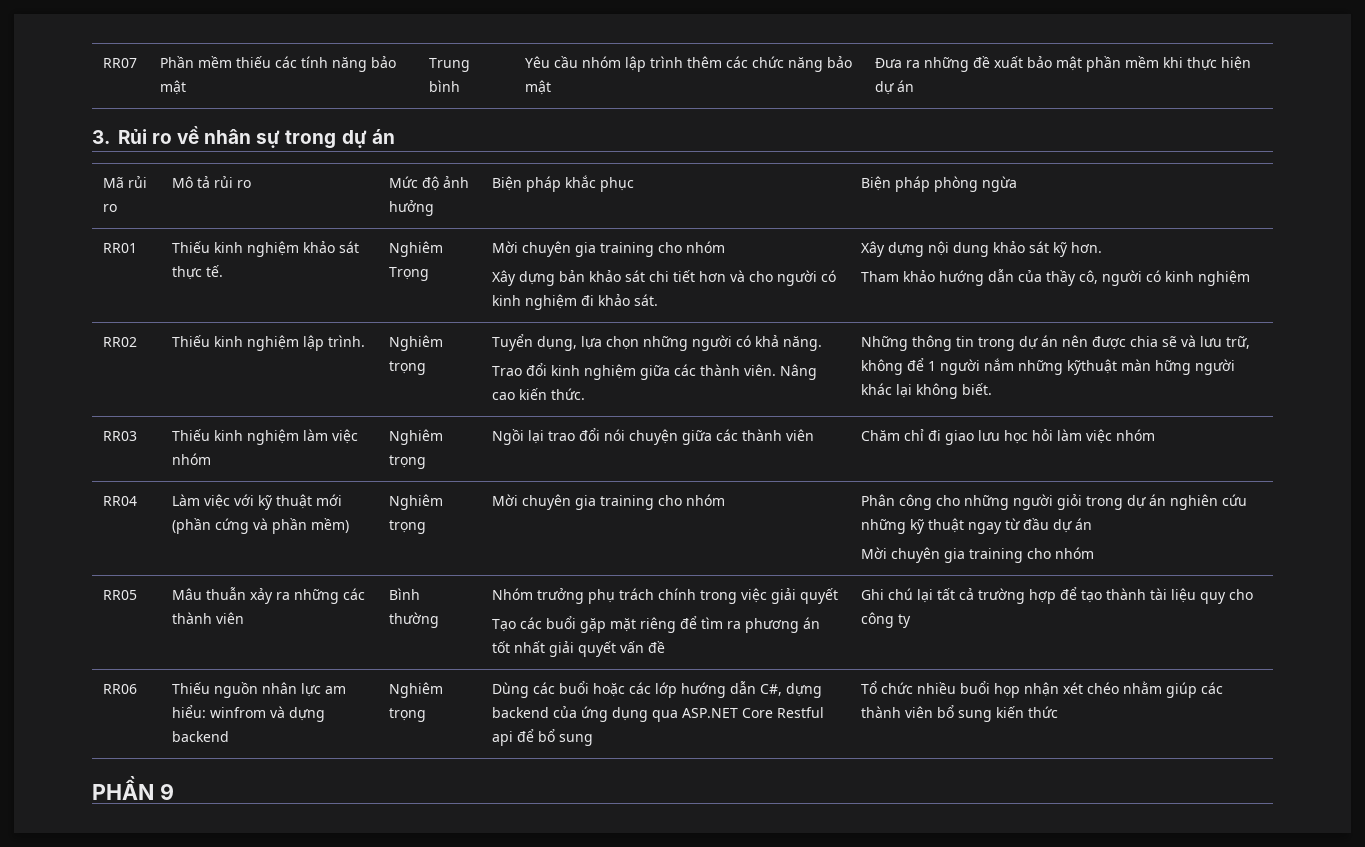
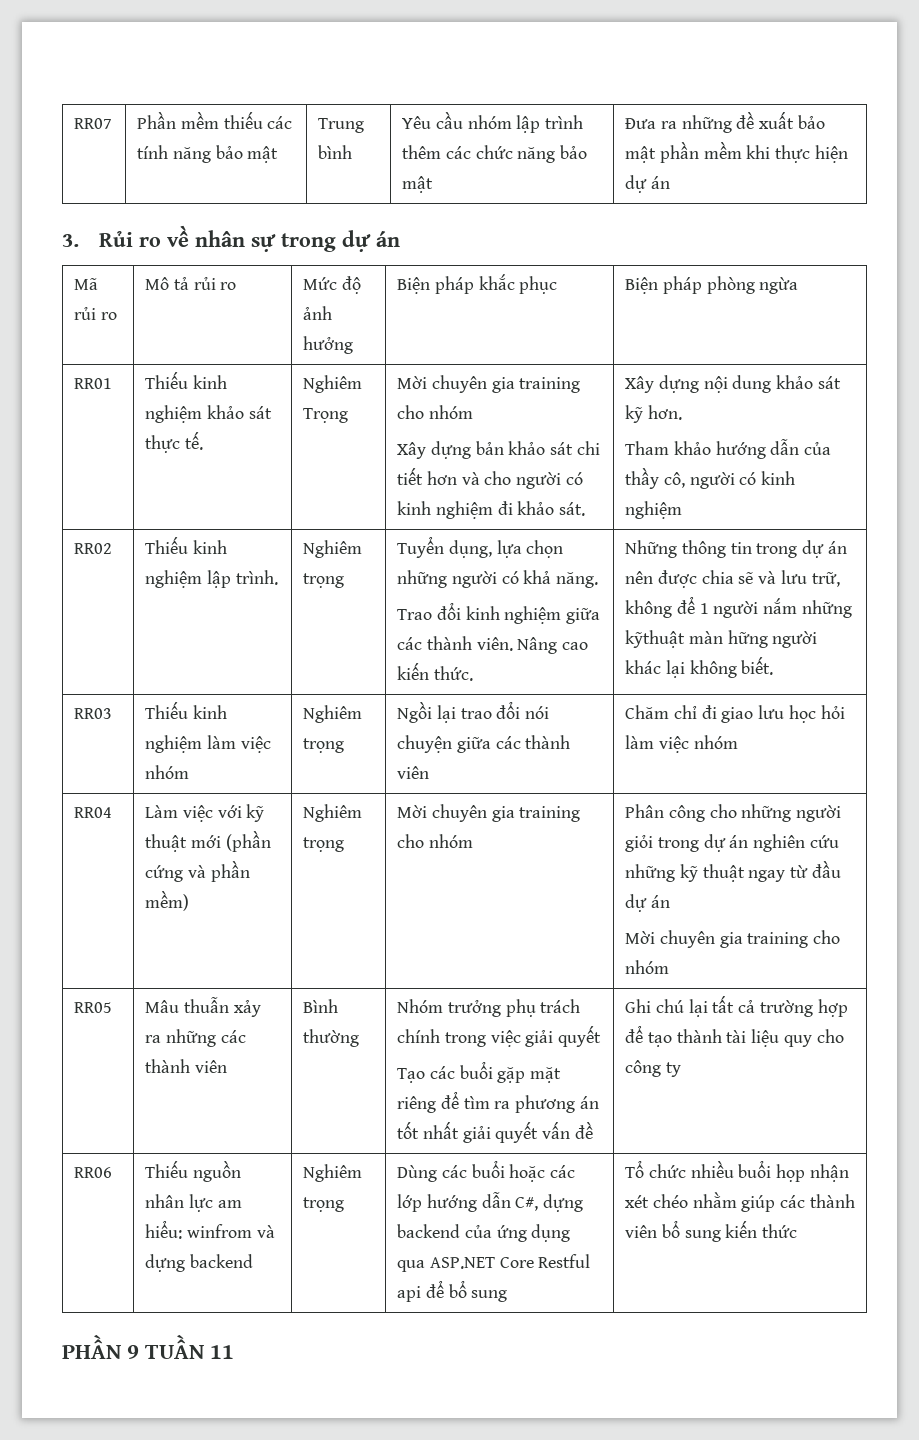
(174, 791) none -> [145,1334,235,1359] TUẦN 11

